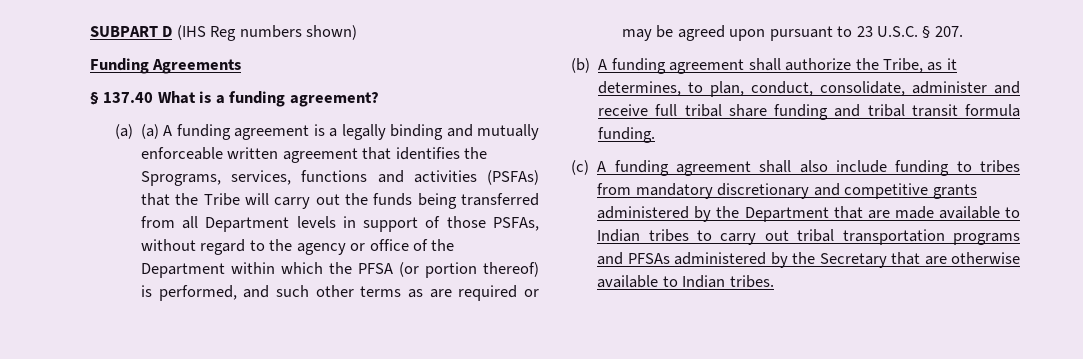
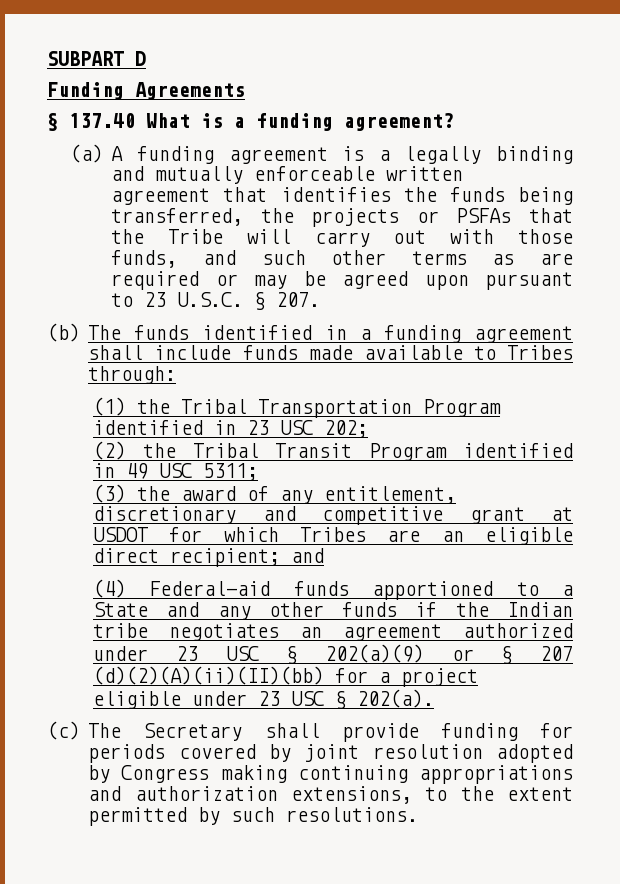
[176,25,358,41] (IHS Reg numbers shown) -> (146, 58) none
[140,124,159,139] (a) -> (104, 153) none
[140,170,539,186] Sprograms, services, functions and activities (PSFAs) -> [449,187,573,205] [111,208,512,227] funds being transferred, the projects or PSFAs
[344,193,539,209] [140,216,540,232] [140,239,455,255] [140,262,539,278] [140,285,237,301] the funds being transferred from all Department levels in support of those PSFAs, without regard to the agency or office of the Department within which the PFSA (or portion thereof) is performed, -> [450,229,573,244] [111,250,178,268] with those funds,
[598,58,957,74] [598,81,1020,97] [598,104,1020,120] [598,127,656,143] [571,160,1020,176] [597,183,977,199] [597,206,1020,222] [597,229,1020,245] [597,252,1020,268] [597,275,774,288] A funding agreement shall authorize the Tribe, as it determines, to plan, conduct, consolidate, administer and receive full tribal share funding and tribal transit formula funding. // (c) A funding agreement shall also include funding to tribes from mandatory discretionary and competitive grants administered by the Department that are made available to Indian tribes to carry out tribal transportation programs and PFSAs administered by the Secretary that are otherwise available to Indian tribes. -> [88,325,573,343] [88,345,573,360] [88,366,177,384] [93,397,502,418] [93,420,369,438] [93,441,573,461] [93,463,259,481] [93,484,457,504] [93,506,573,525] [93,527,573,545] [93,548,325,567] [93,579,573,600] [93,602,573,620] [93,623,573,641] [93,644,573,664] [93,666,479,687] [93,689,435,709] [47,721,573,742] [88,744,573,763] [88,765,573,784] [88,786,573,804] [88,807,419,826] The funds identified in a funding agreement shall include funds made available to Tribes through: // (1) the Tribal Transportation Program identified in 23 USC 202; // (2) the Tribal Transit Program identified in 49 USC 5311; // (3) the award of any entitlement, discretionary and competitive grant at USDOT for which Tribes are an eligible direct recipient; and // (4) Federal-aid funds apportioned to a State and any other funds if the Indian tribe negotiates an agreement authorized under 23 USC § 202(a)(9) or § 207 (d)(2)(A)(ii)(II)(bb) for a project eligible under 23 USC § 202(a). // (c) The Secretary shall provide funding for periods covered by joint resolution adopted by Congress making continuing appropriations and authorization extensions, to the extent permitted by such resolutions.

